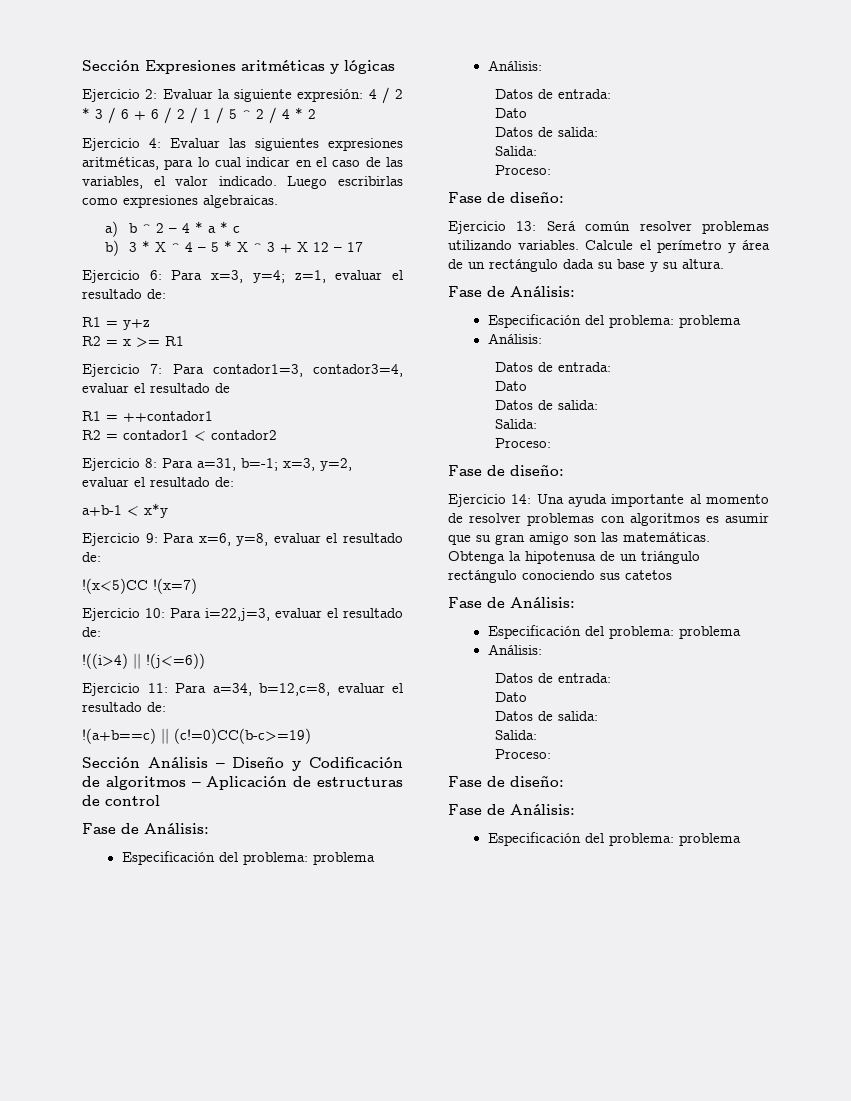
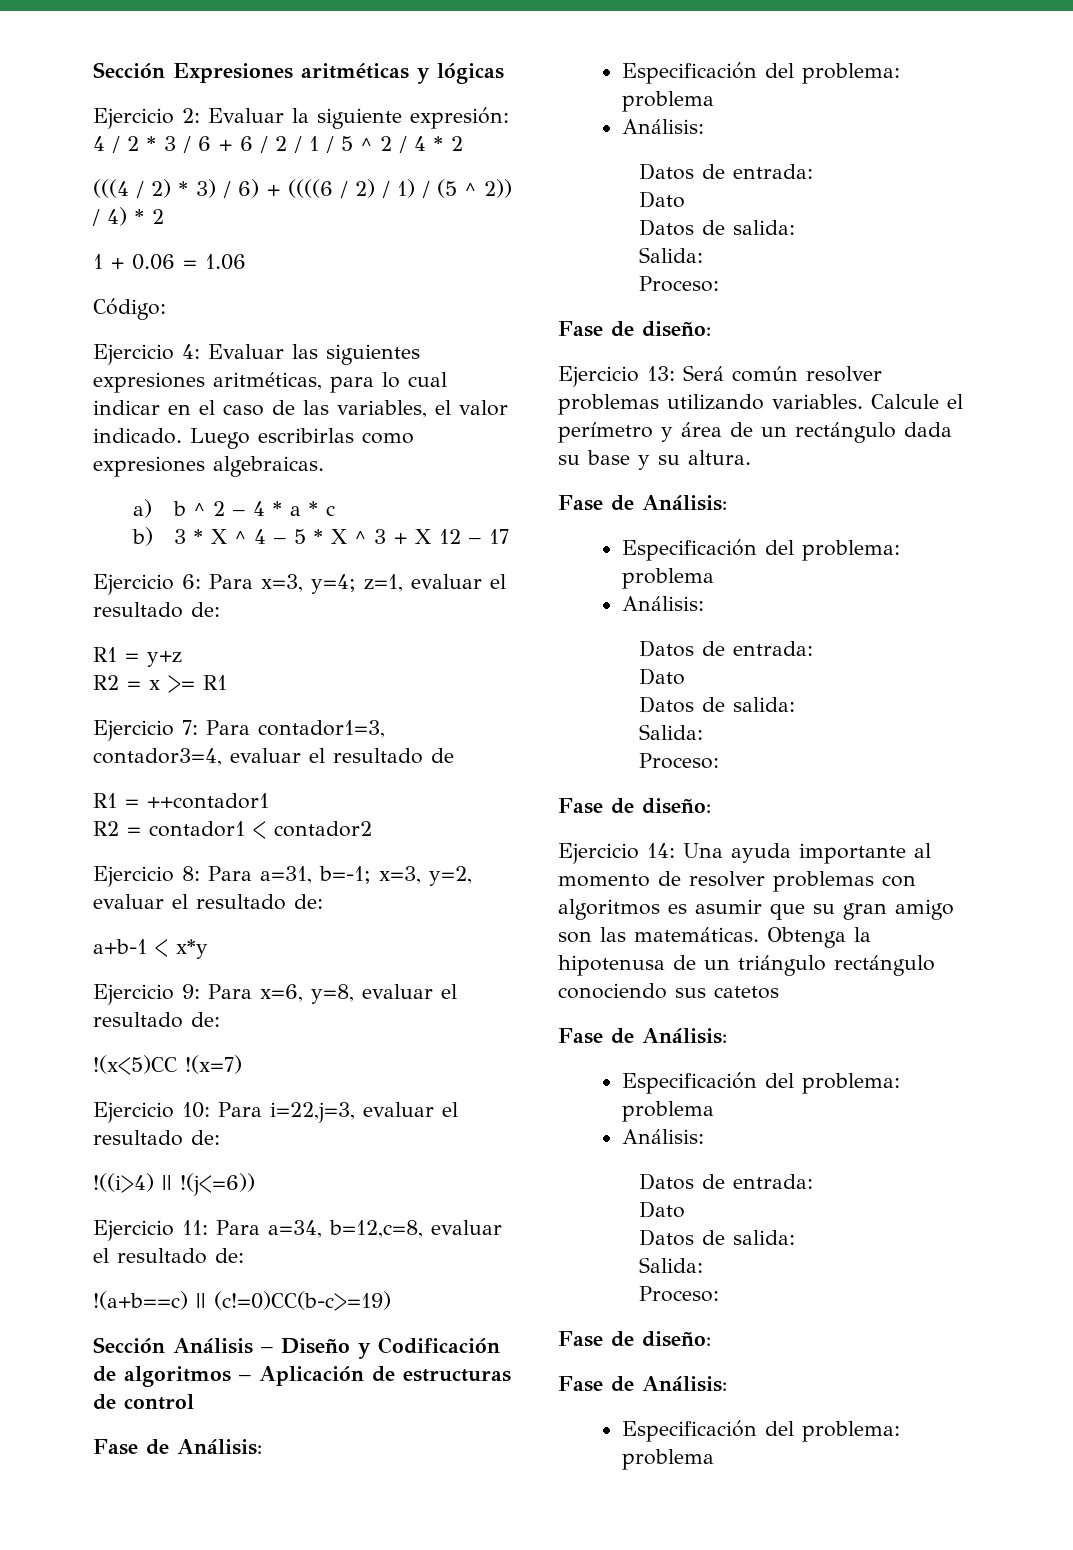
(316, 114) none -> [93,179,512,198] [92,207,164,226] [93,254,246,270] [93,298,166,320] // (((4 / 2) * 3) / 6) + ((((6 / 2) / 1) / (5 ^ 2)) / 4) * 2 // 1 + 0.06 = 1.06 // Código:

